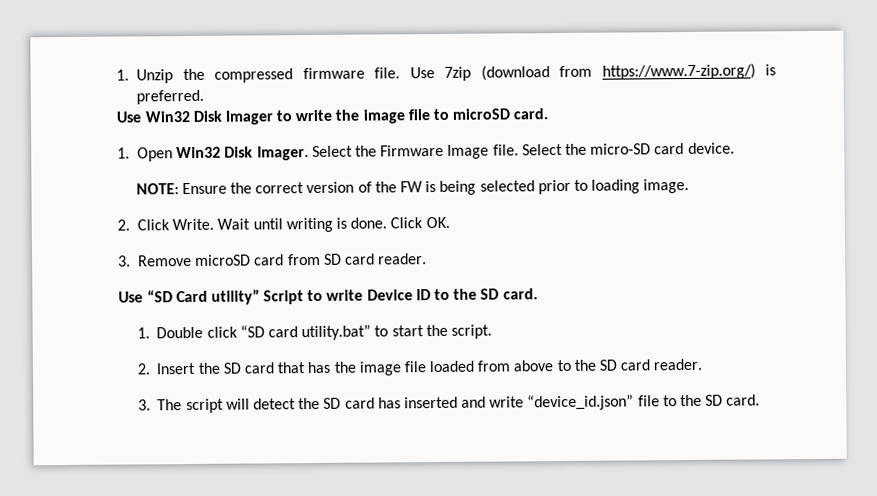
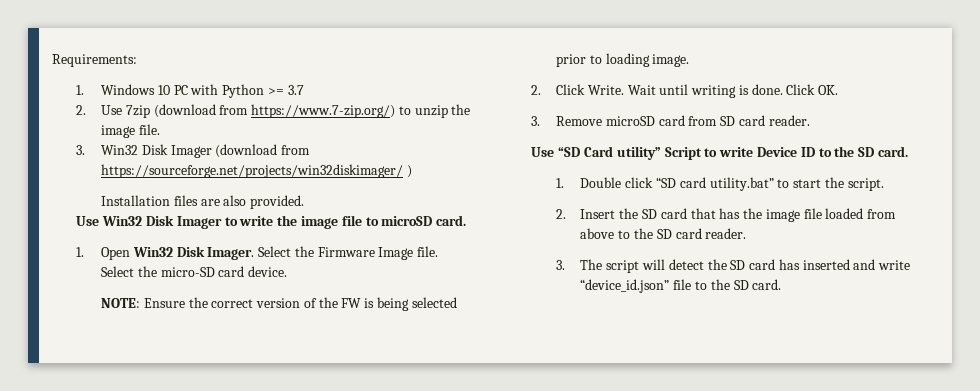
[116,67,401,84] 1. Unzip the compressed firmware file. -> [52,54,137,67] [76,84,304,98] [76,105,87,115] Requirements: // 1. Windows 10 PC with Python >= 3.7 // 2.
[765,64,776,76] [136,89,205,105] is preferred. -> [398,104,471,118] [100,124,160,138] [76,144,311,158] [100,164,412,178] [100,195,305,209] to unzip the image file. // 3. Win32 Disk Imager (download from https://sourceforge.net/projects/win32diskimager/ ) // Installation files are also provided.

